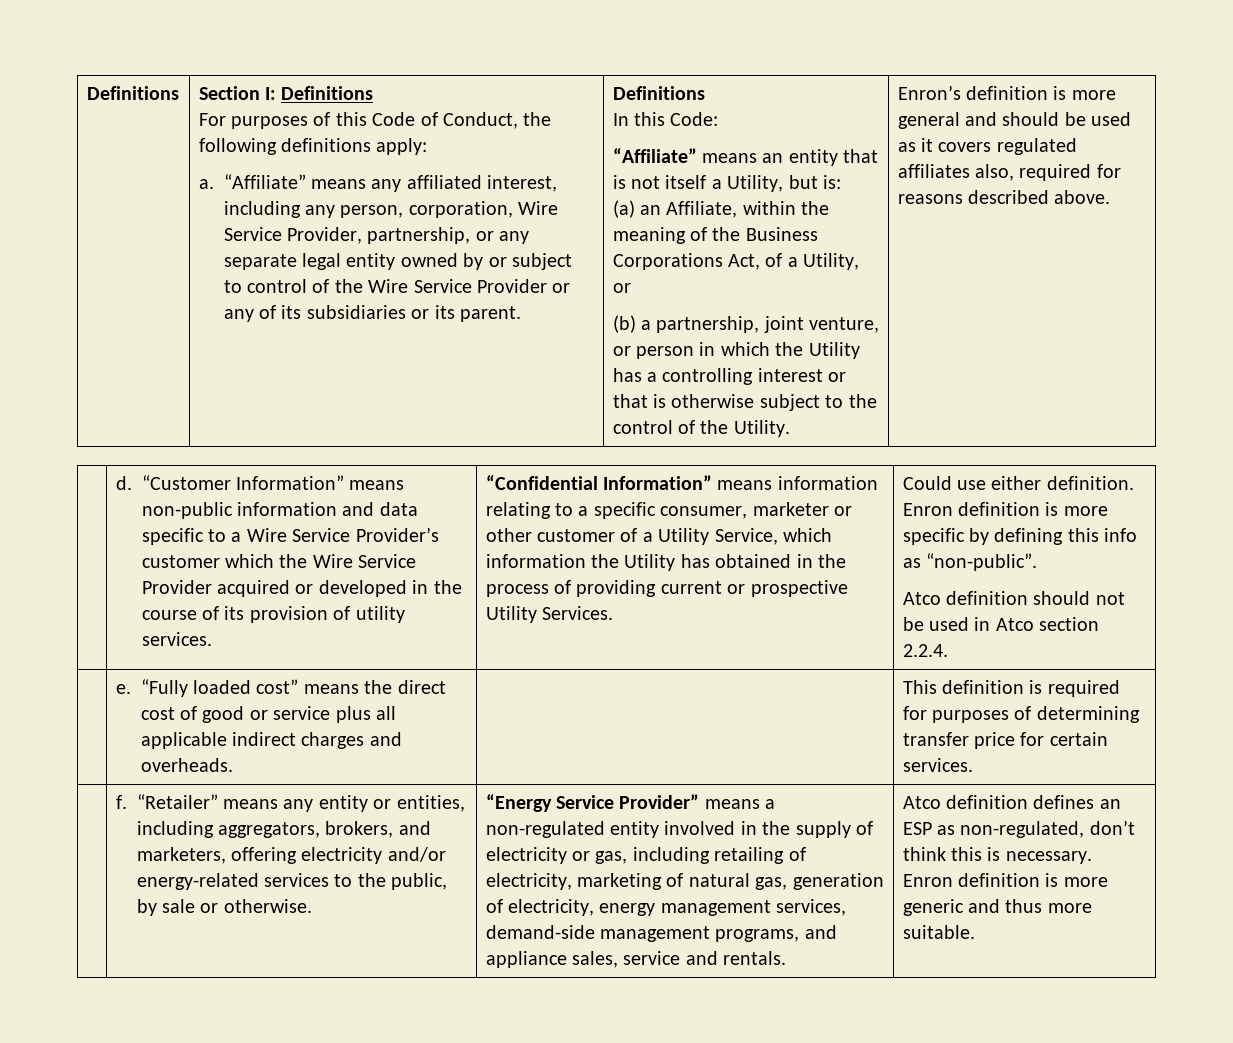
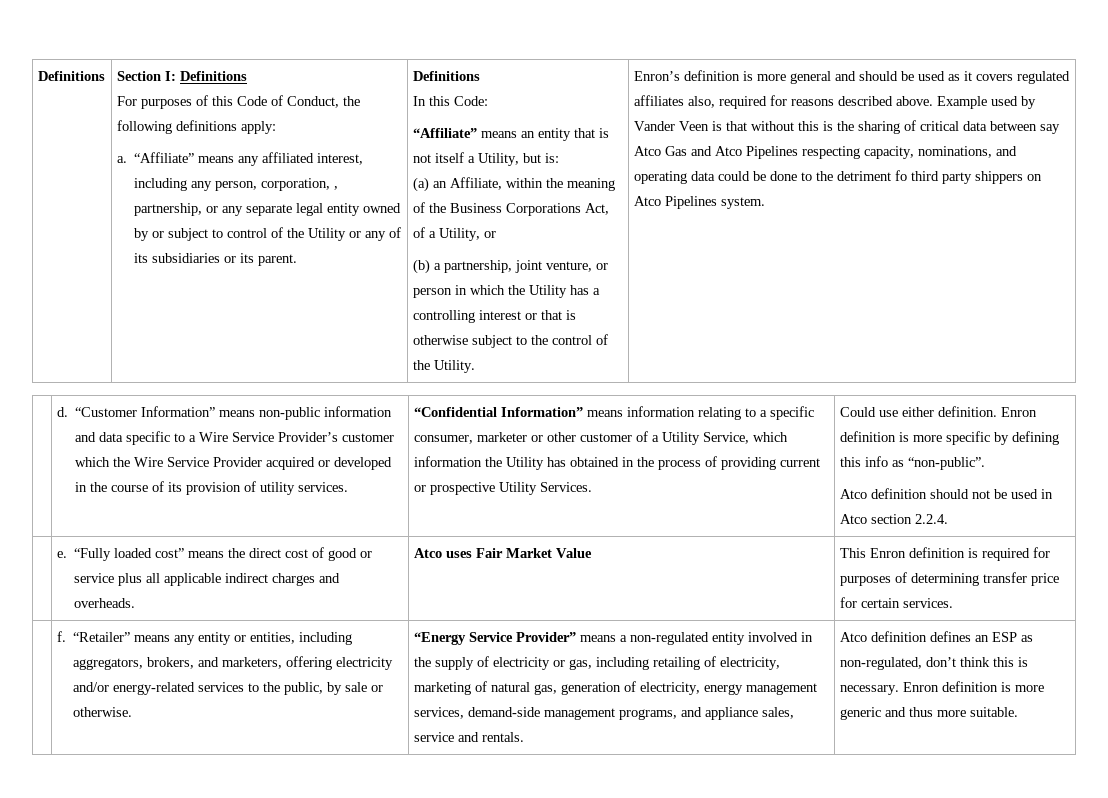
[518,201,559,215] [223,227,363,244] Wire Service Provider, -> [334,186,339,190] ,
[368,279,548,293] Wire Service Provider -> [308,228,347,241] Utility
(1111, 197) none -> [936,96,1036,109] [633,120,1060,134] [633,146,1017,159] [633,170,1042,184] [633,196,765,209] Example used by Vander Veen is that without this is the sharing of critical data between say Atco Gas and Atco Pipelines respecting capacity, nominations, and operating data could be done to the detriment fo third party shippers on Atco Pipelines system.
(233, 765) none -> [413,548,592,558] Atco uses Fair Market Value
(937, 687) none -> [869,548,906,558] Enron

